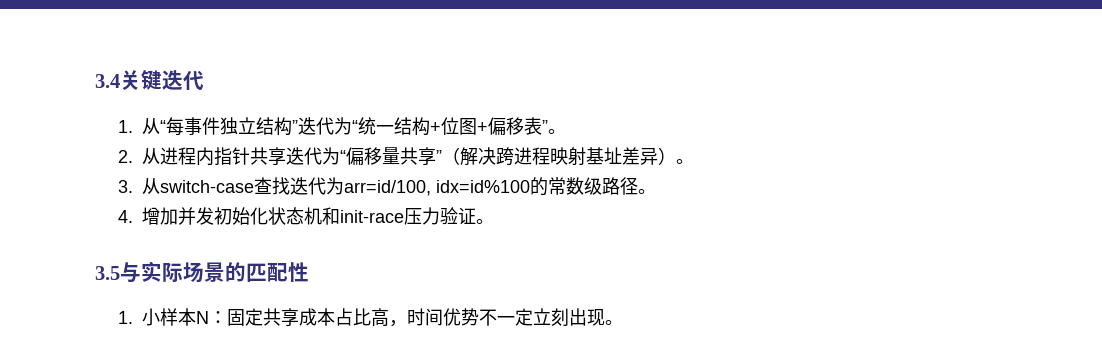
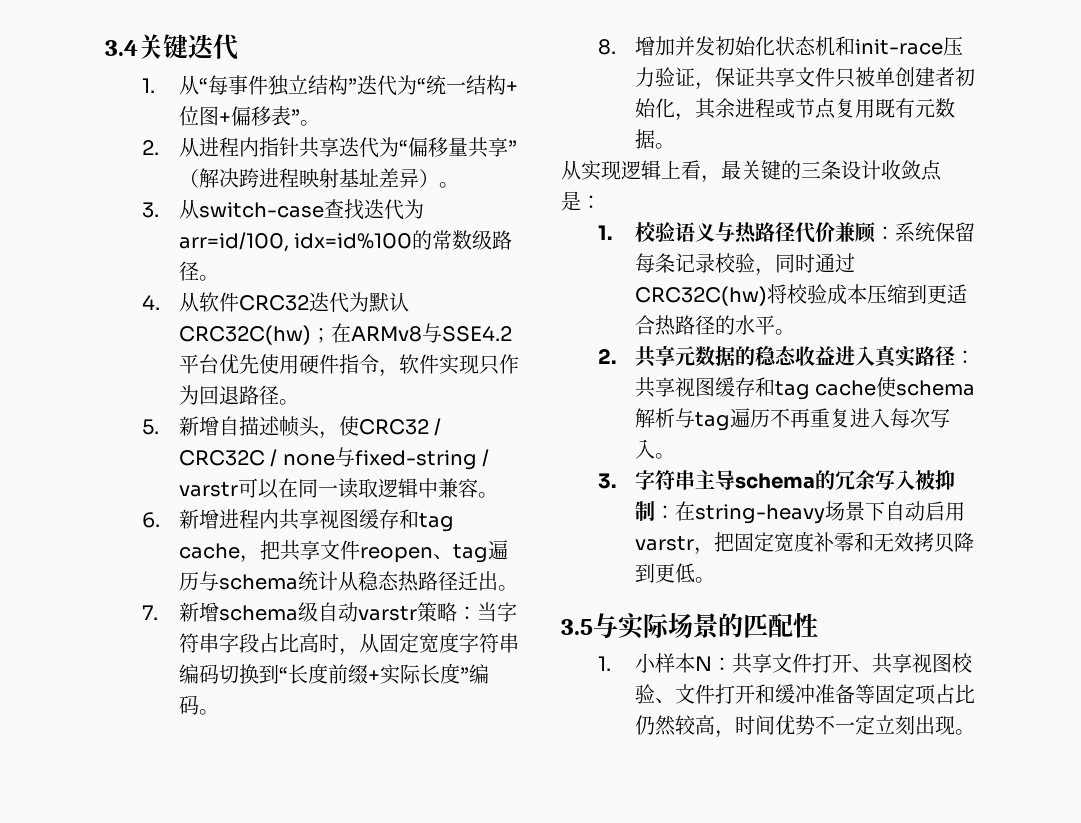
(133, 216) none -> [178,292,409,313] [178,323,512,345] [178,354,519,377] [178,385,299,405] [141,416,442,439] [178,447,490,470] [178,478,498,499] [141,509,454,532] [178,540,508,563] [178,571,518,592] [141,602,517,622] [178,632,519,656] [178,663,489,685] [178,695,219,715] [597,39,616,55] 从软件CRC32迭代为默认CRC32C(hw)；在ARMv8与SSE4.2平台优先使用硬件指令，软件实现只作为回退路径。 // 5.新增自描述帧头，使CRC32 / CRC32C / none与fixed-string / varstr可以在同一读取逻辑中兼容。 // 6.新增进程内共享视图缓存和tag cache，把共享文件reopen、tag遍历与schema统计从稳态热路径迁出。 // 7.新增schema级自动varstr策略：当字符串字段占比高时，从固定宽度字符串编码切换到“长度前缀+实际长度”编码。 // 8.
(476, 216) none -> [694,67,975,90] [634,98,955,121] [634,129,675,149] [561,160,942,183] [561,191,601,211] [597,222,975,244] [634,253,855,276] [634,284,967,306] [634,315,795,336] [597,345,975,368] [634,377,976,400] [634,408,950,431] [634,439,675,459] [597,470,955,490] [634,501,965,524] [634,531,974,555] [634,563,695,583] ，保证共享文件只被单创建者初始化，其余进程或节点复用既有元数据。 // 从实现逻辑上看，最关键的三条设计收敛点是： // 1.校验语义与热路径代价兼顾：系统保留每条记录校验，同时通过CRC32C(hw)将校验成本压缩到更适合热路径的水平。 // 2.共享元数据的稳态收益进入真实路径：共享视图缓存和tag cache使schema解析与tag遍历不再重复进入每次写入。 // 3.字符串主导schema的冗余写入被抑制：在string-heavy场景下自动启用varstr，把固定宽度补零和无效拷贝降到更低
[226,308,371,327] 固定共享成本占比 -> [731,653,973,674] [634,684,975,705] [634,715,696,736] 共享文件打开、共享视图校验、文件打开和缓冲准备等固定项占比仍然较

